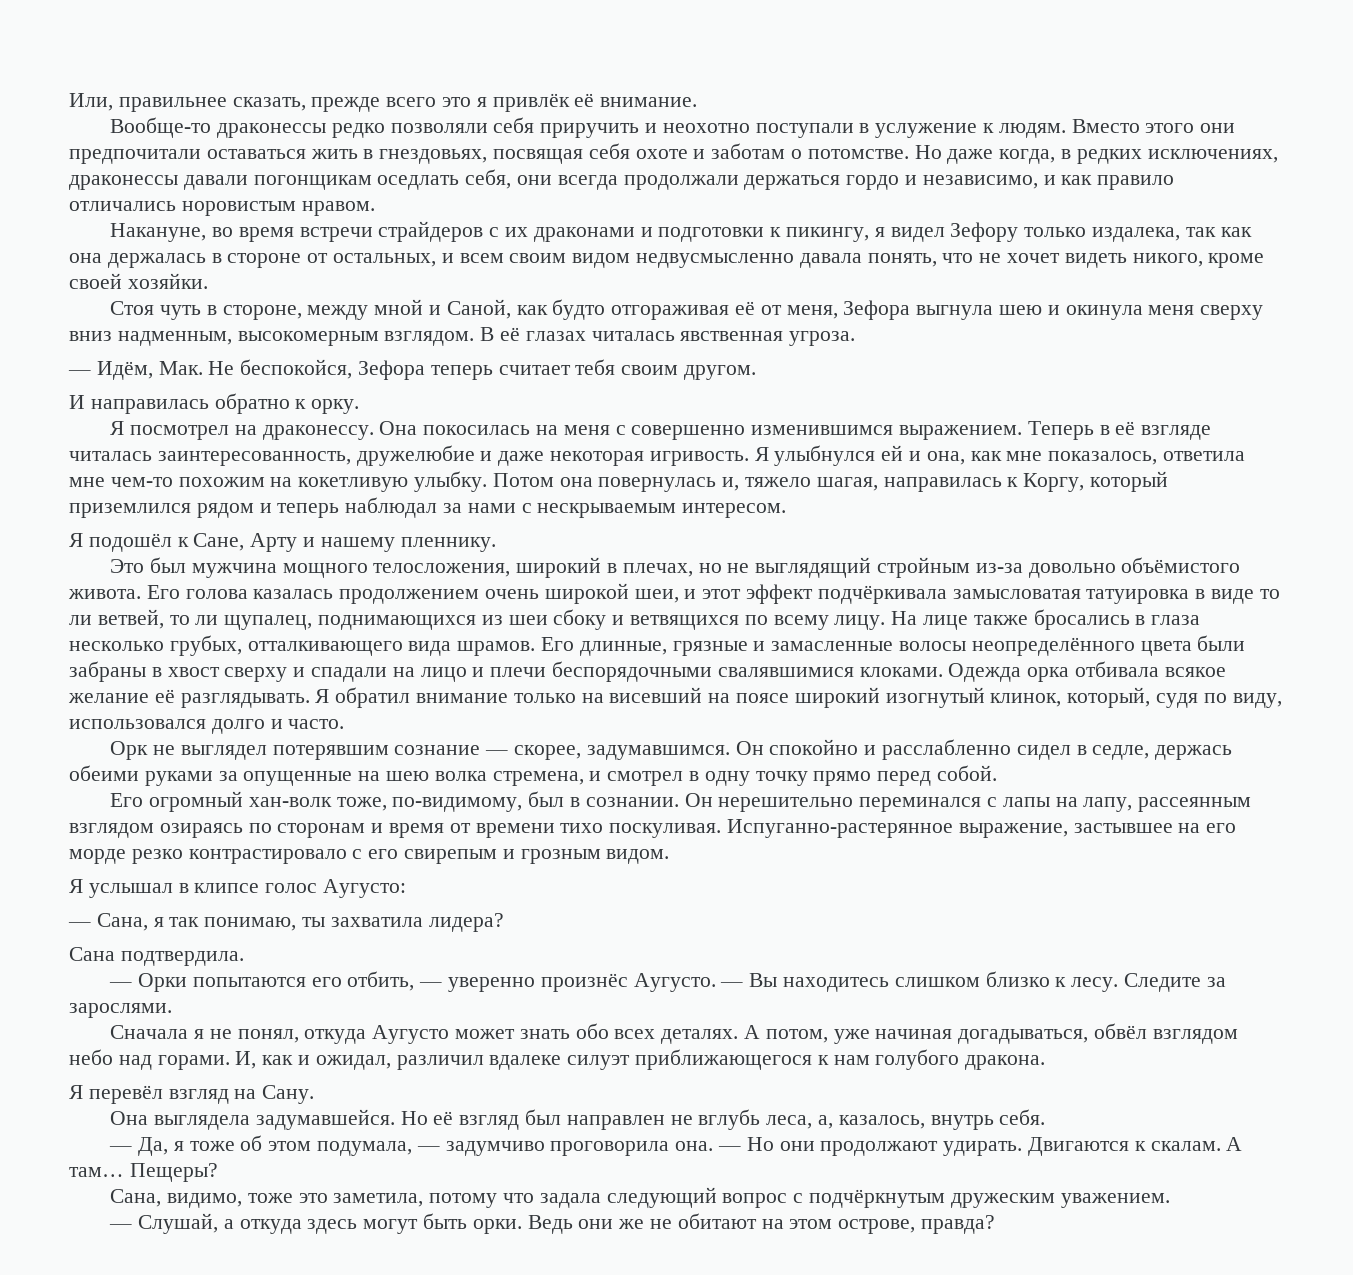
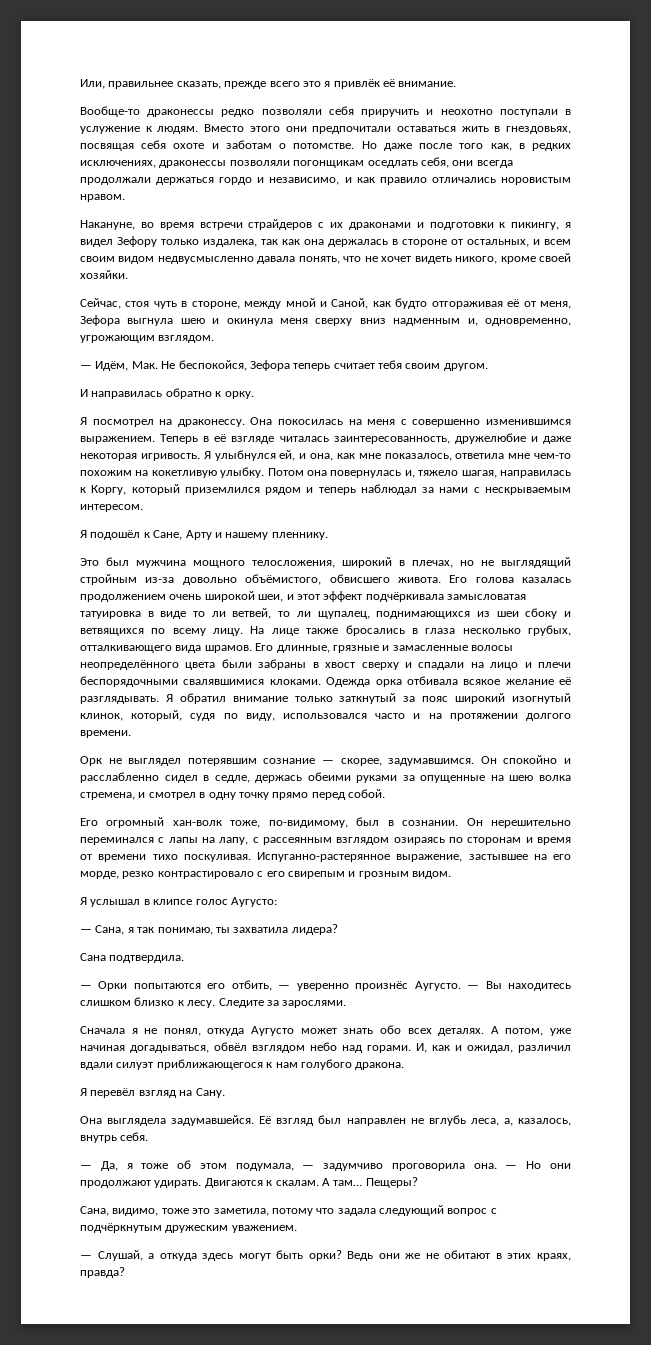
[999,149,1056,164] когда, -> [419,143,512,151] после того как,
[183,175,248,190] давали -> [229,160,290,166] позволяли
[110,301,155,315] Стоя -> [80,298,150,309] Сейчас, стоя
[117,327,856,346] надменным, высокомерным взглядом. В её глазах читалась явственная угроза. -> [393,318,571,326] [80,335,215,343] надменным и, одновременно, угрожающим взглядом.
[881,445,904,461] ей -> [279,450,296,461] ей,
[1121,557,1241,573] объёмистого -> [245,574,390,585] объёмистого, обвисшего
[581,687,790,703] на висевший на поясе -> [339,693,449,704] заткнутый за пояс
[211,719,345,734] долго и часто. -> [375,713,571,721] [80,730,131,738] часто и на протяжении долгого времени.
(1133, 804) none -> [252,837,259,843] с
[69,849,126,864] морде -> [80,871,119,879] морде,
[489,1055,562,1070] вдалеке -> [80,1062,113,1070] вдали
[400,1111,454,1125] Но её -> [259,1116,272,1124] Её
[472,1219,522,1234] орки. -> [308,1250,342,1261] орки?
[761,1219,916,1234] на этом острове, -> [495,1253,572,1261] в этих краях,

